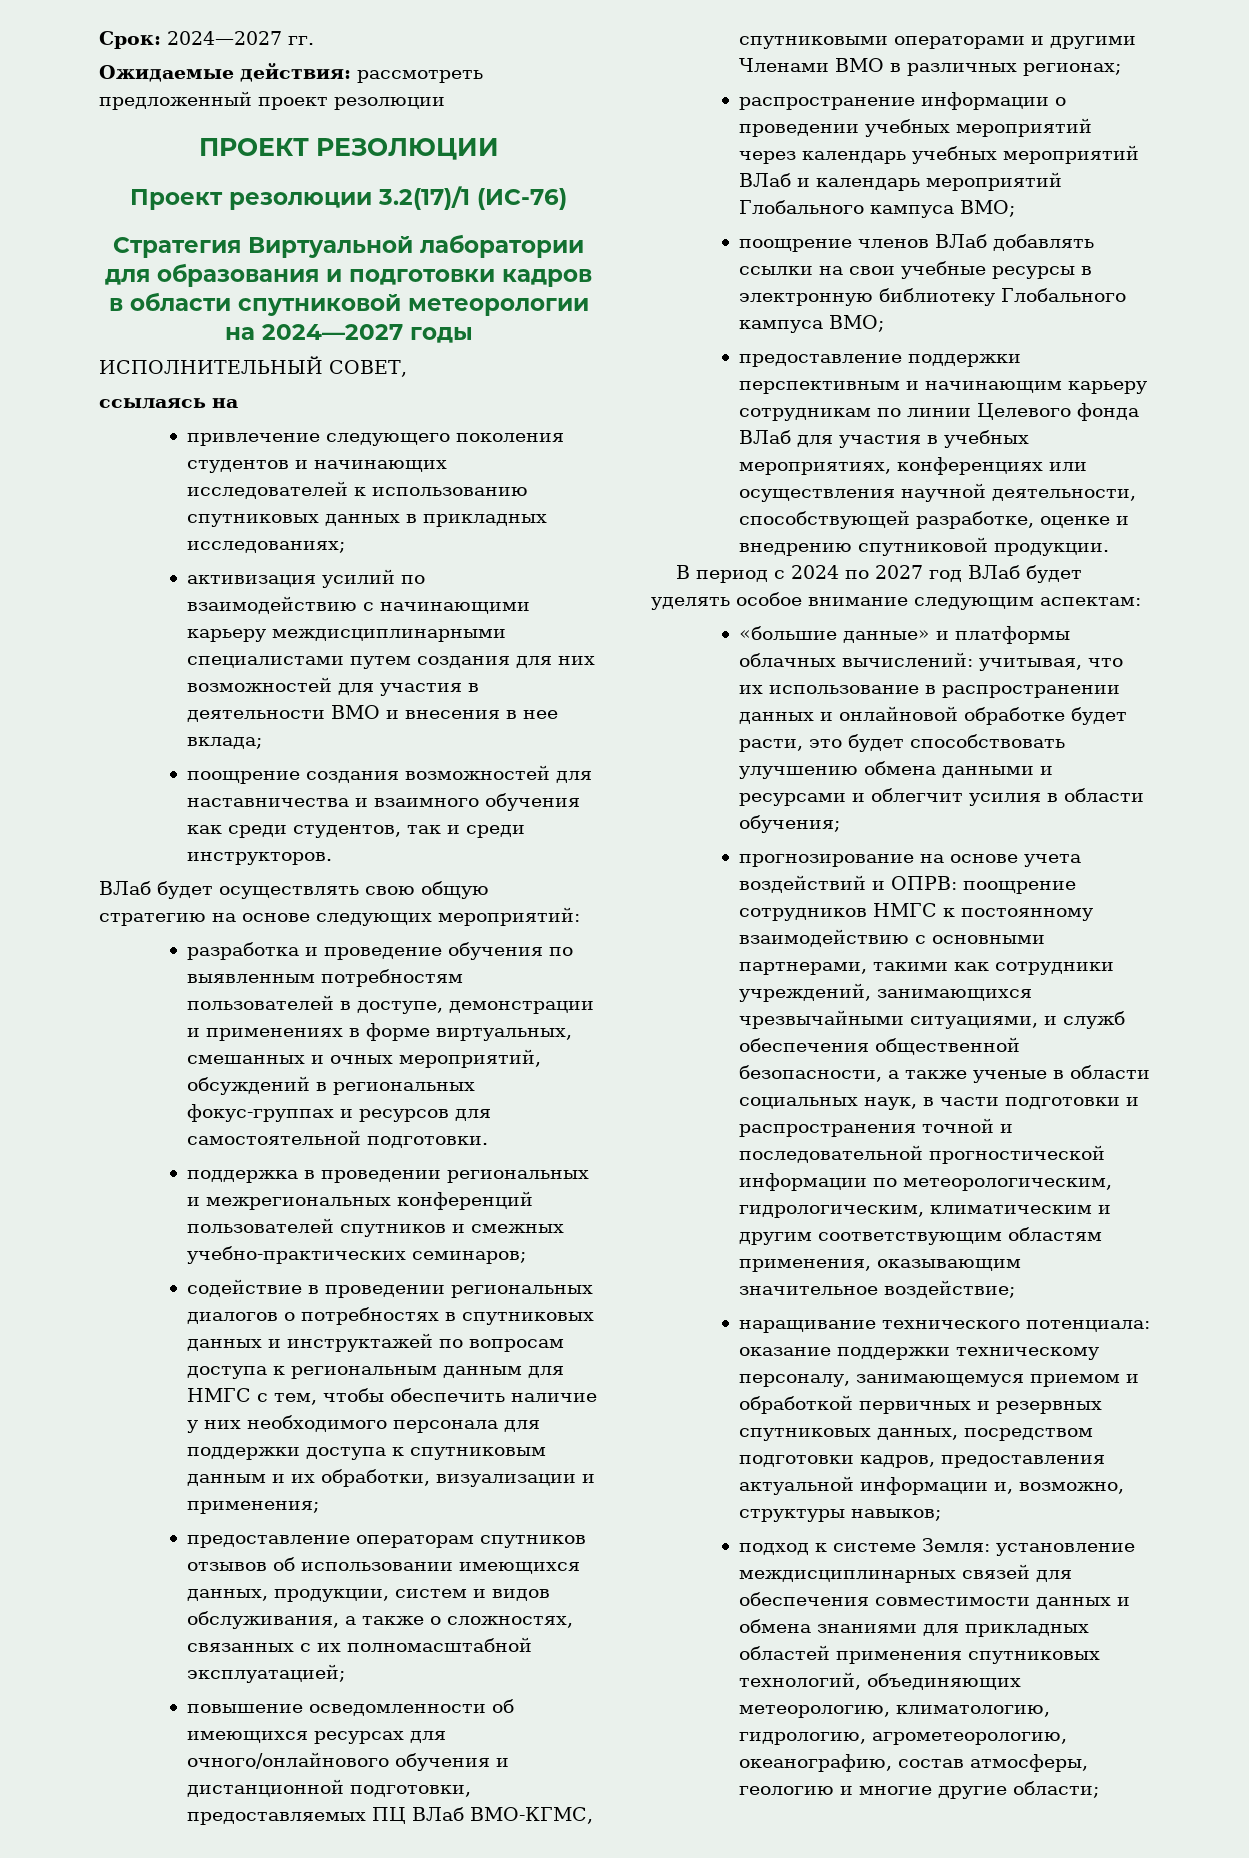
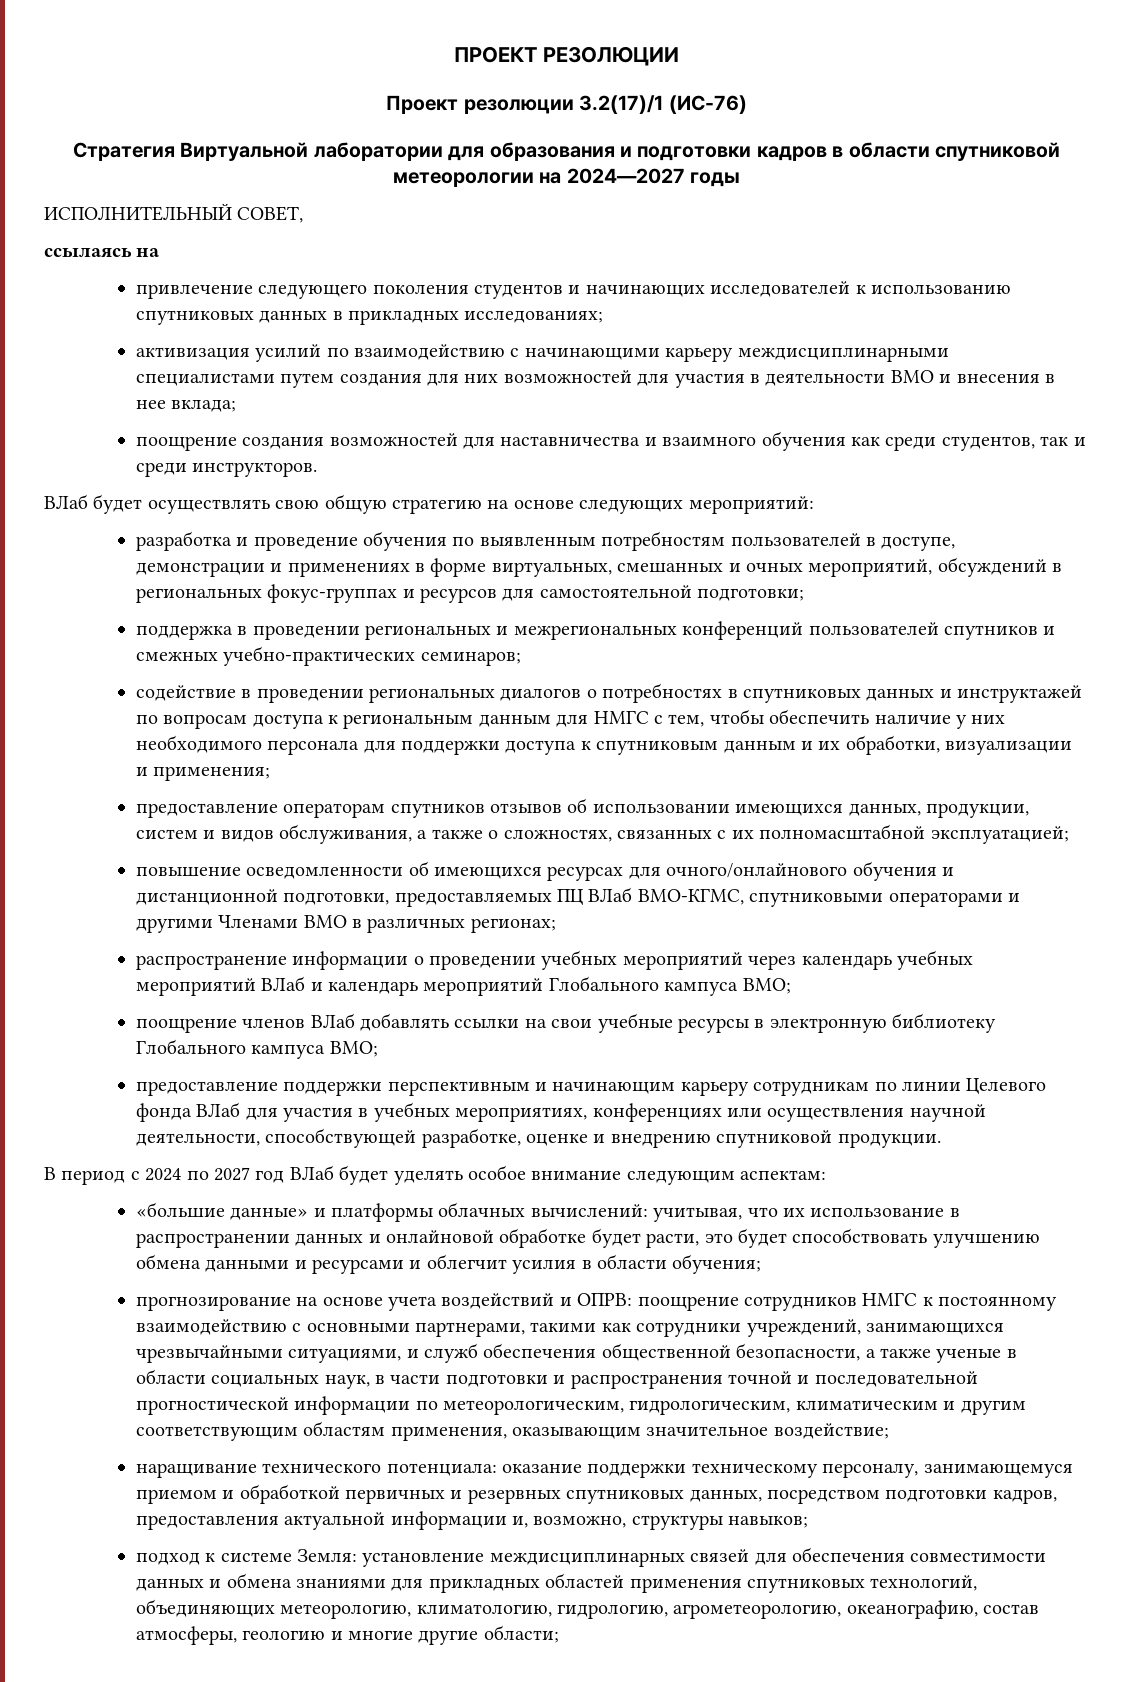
[99,31,314,49] [99,63,483,83] [99,91,445,110] Срок: 2024—2027 гг. // Ожидаемые действия: рассмотреть предложенный проект резолюции // -> (453, 54) none
[366,1136,488,1148] подготовки. -> [697,588,805,601] подготовки;

